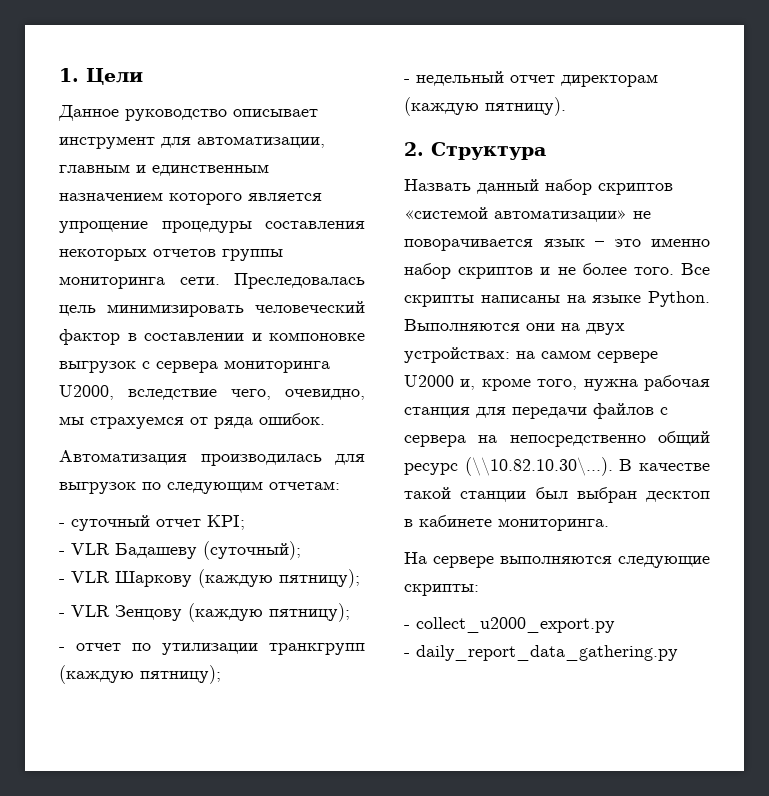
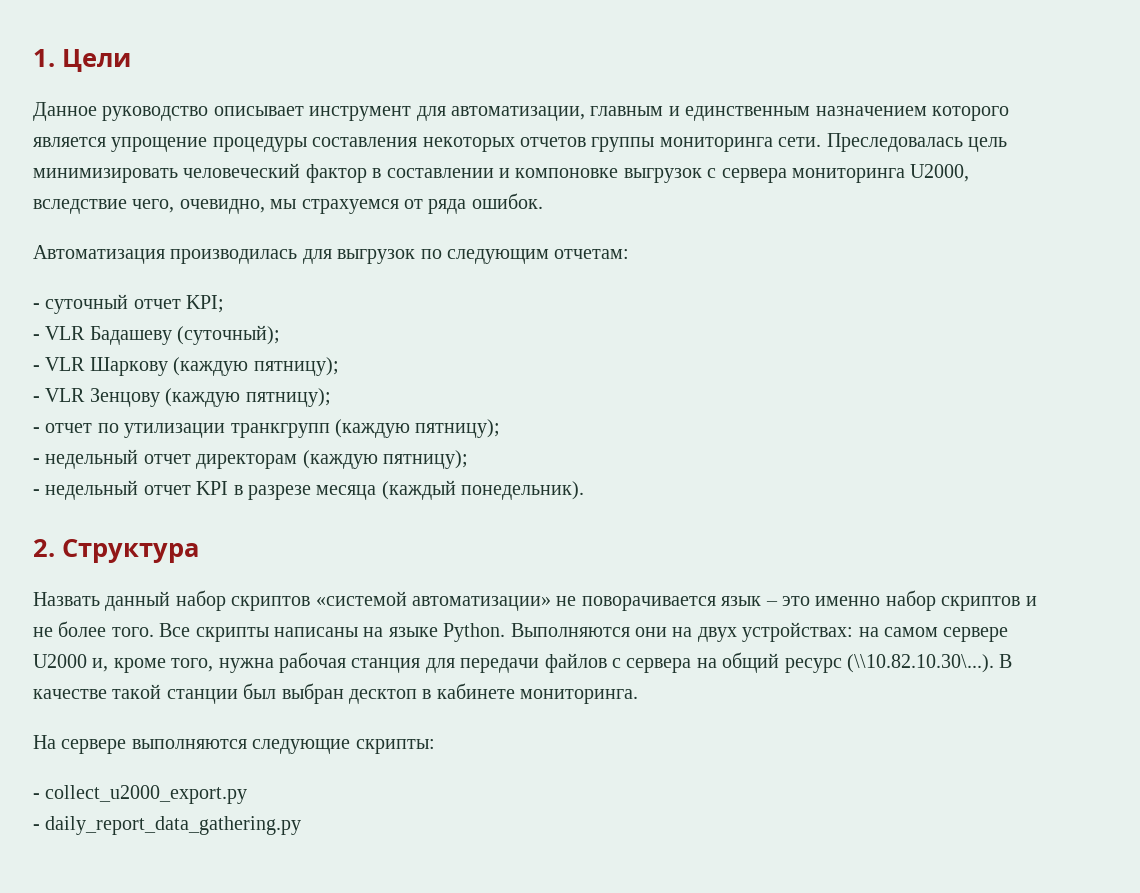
[485,97,566,116] пятницу). -> [383,450,468,469] [33,480,585,500] пятницу); // - недельный отчет KPI в разрезе месяца (каждый понедельник).
[509,435,646,447] непосредственно -> (717, 663) none

